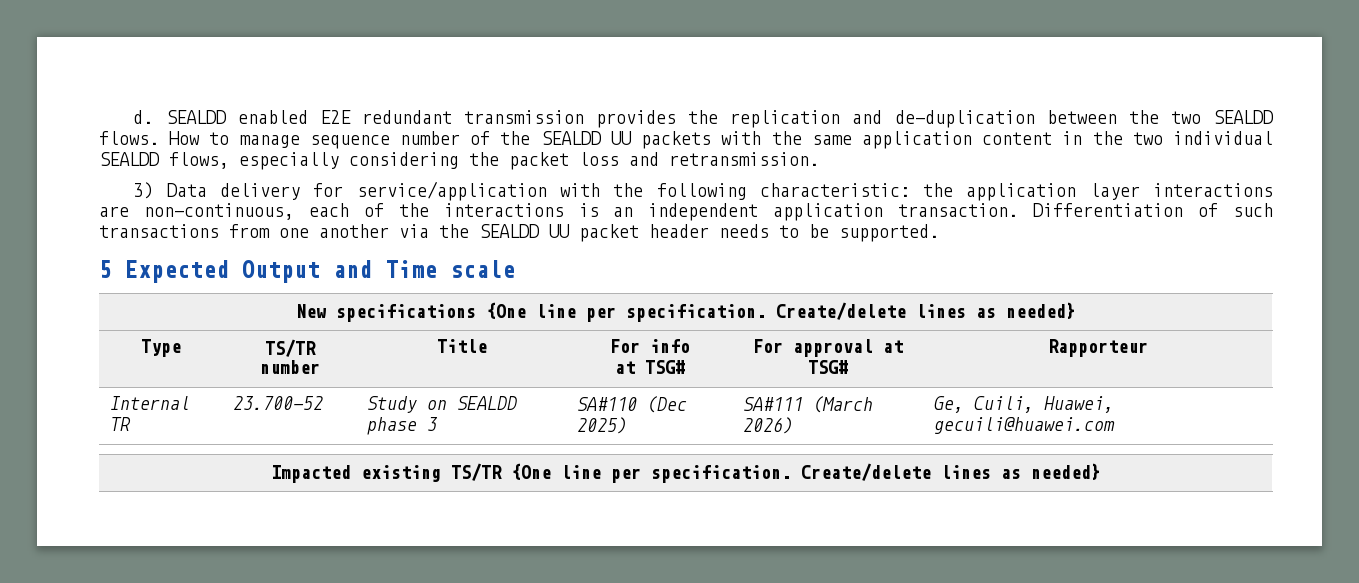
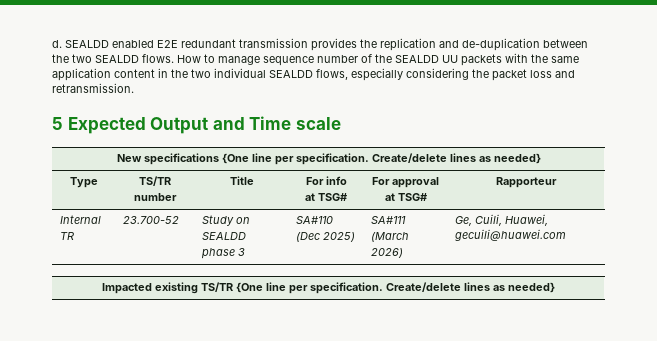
[133,181,1273,201] [99,203,1273,221] [99,224,939,242] // 3) Data delivery for service/application with the following characteristic: the application layer interactions are non-continuous, each of the interactions is an independent application transaction. Differentiation of such transactions from one another via the SEALDD UU packet header needs to be supported. -> (134, 88) none

